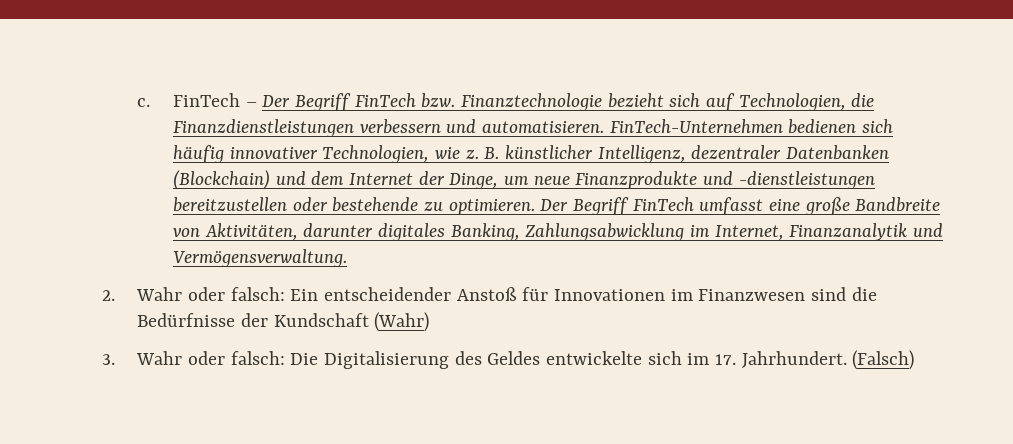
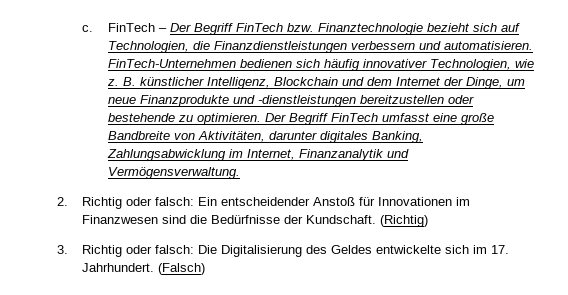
[691,145,890,160] [173,170,271,190] dezentraler Datenbanken (Blockchain) -> [273,77,338,86] Blockchain
[136,287,183,301] Wahr -> [82,197,123,209] Richtig
[273,312,430,332] Kundschaft (Wahr) -> [306,215,429,227] Kundschaft. (Richtig)
[136,351,183,365] Wahr -> [82,245,123,257] Richtig

